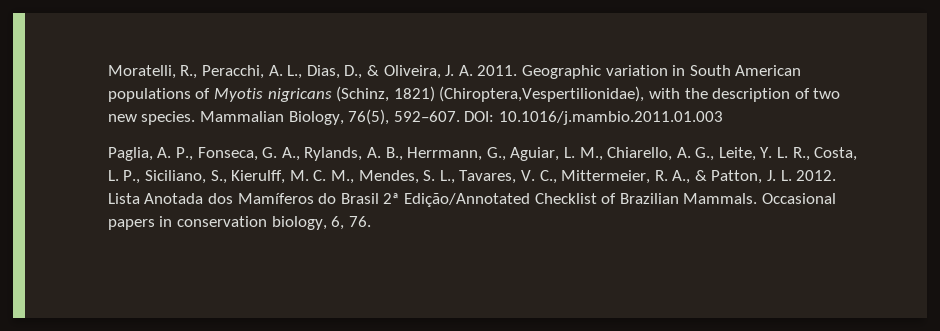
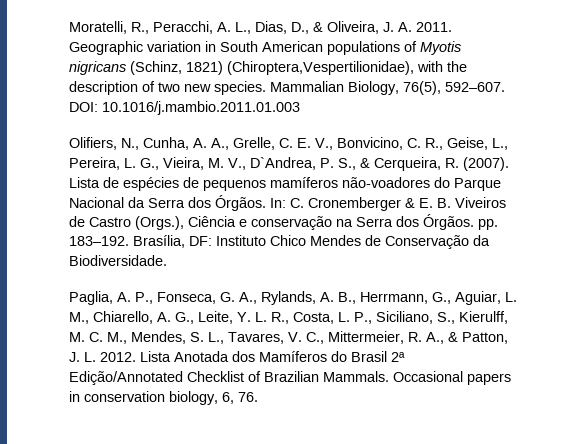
(723, 118) none -> [69,137,509,150] [69,157,510,171] [69,177,502,191] [69,195,507,211] [69,214,499,230] [69,235,491,249] [69,255,168,266] // Olifiers, N., Cunha, A. A., Grelle, C. E. V., Bonvicino, C. R., Geise, L., Pereira, L. G., Vieira, M. V., D`Andrea, P. S., & Cerqueira, R. (2007). Lista de espécies de pequenos mamíferos não-voadores do Parque Nacional da Serra dos Órgãos. In: C. Cronemberger & E. B. Viveiros de Castro (Orgs.), Ciência e conservação na Serra dos Órgãos. pp. 183–192. Brasília, DF: Instituto Chico Mendes de Conservação da Biodiversidade.

